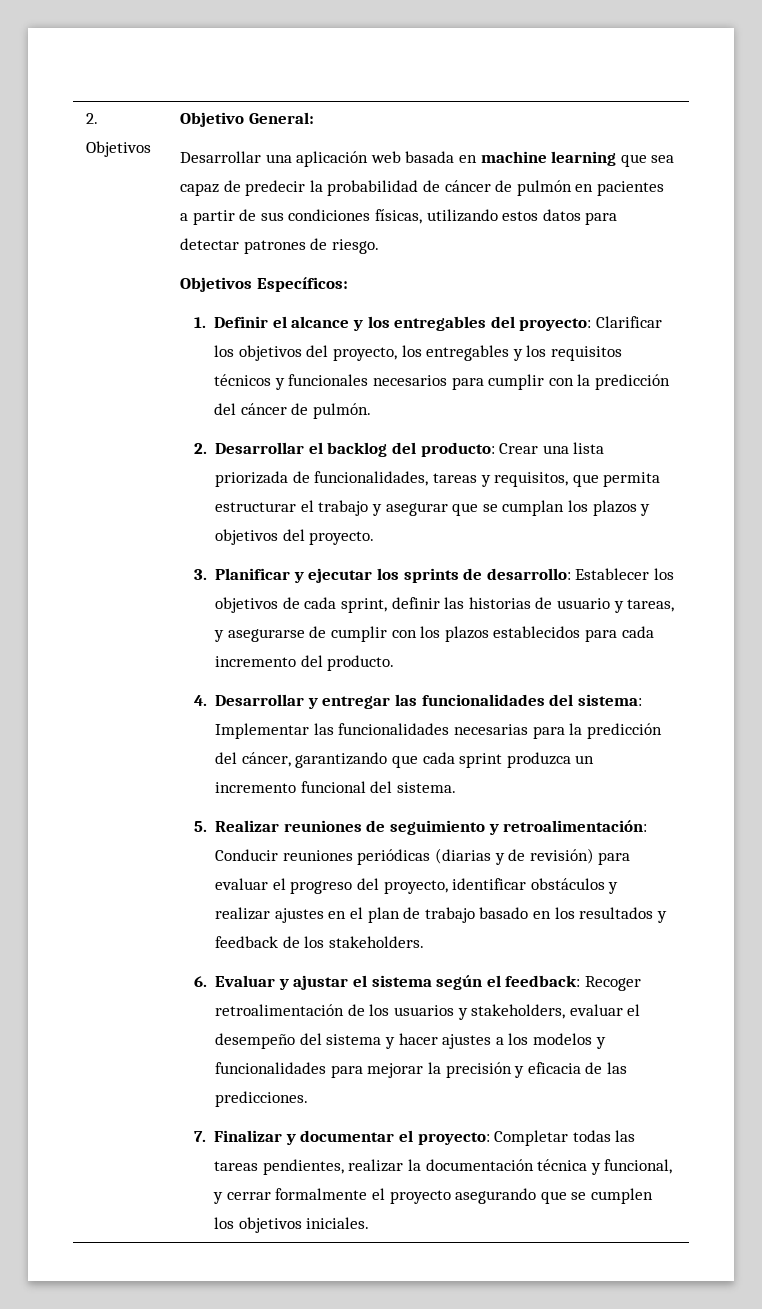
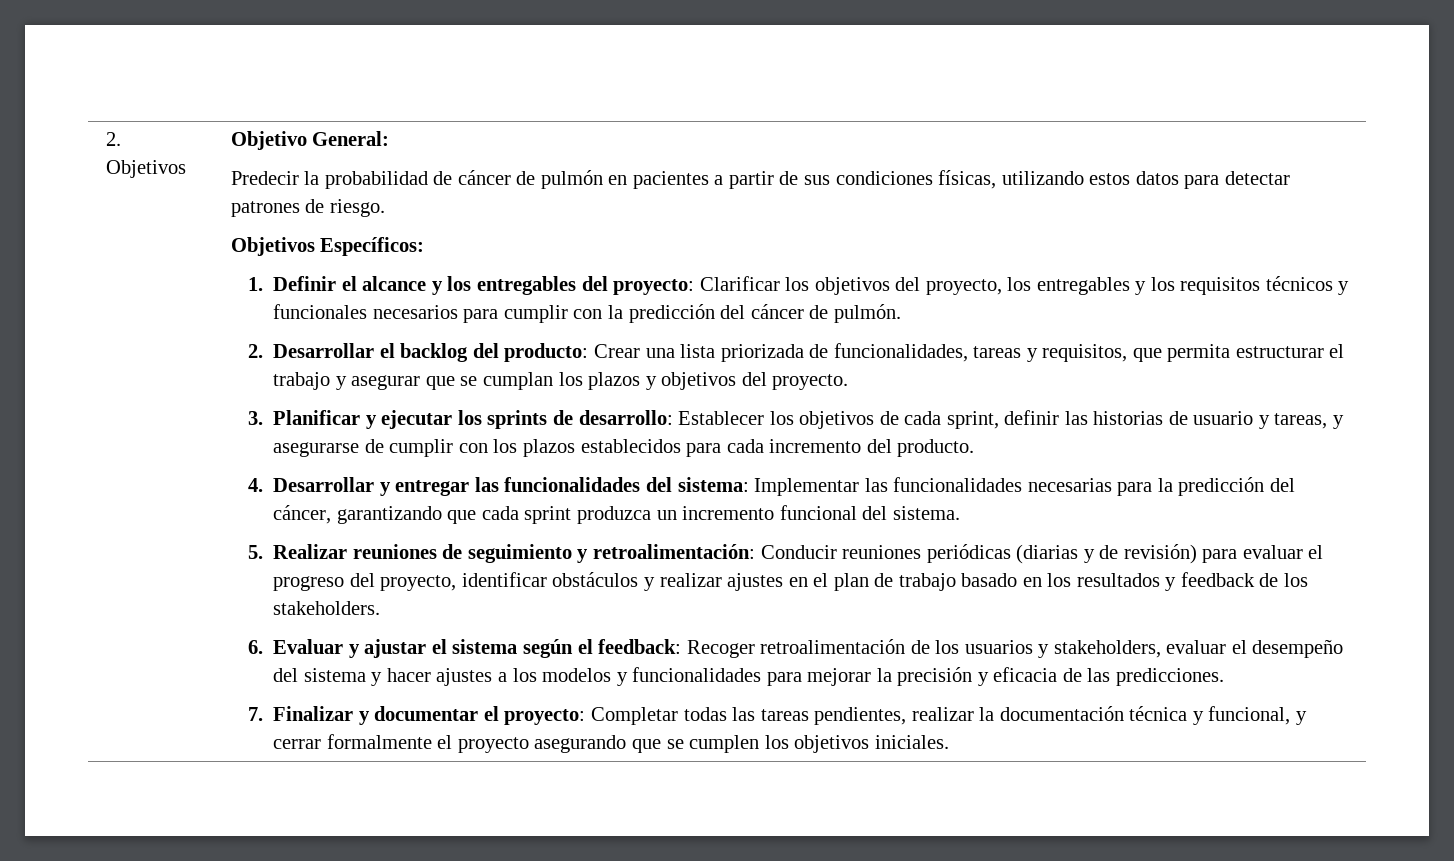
[180,151,675,167] [180,180,306,196] Desarrollar una aplicación web basada en machine learning que sea capaz de predecir -> [230,171,299,185] Predecir

